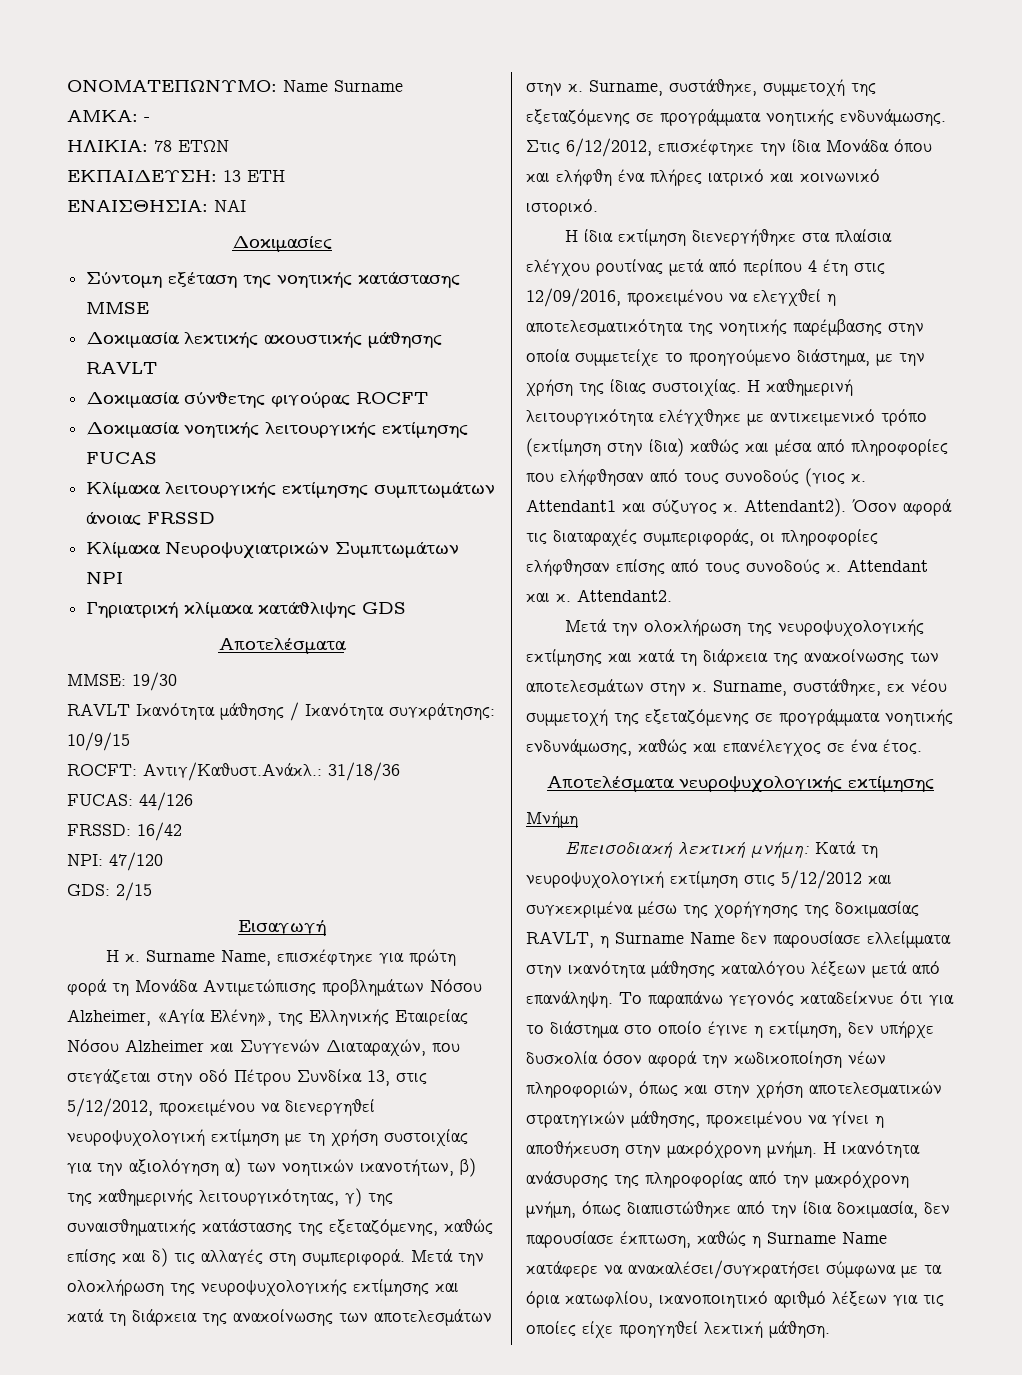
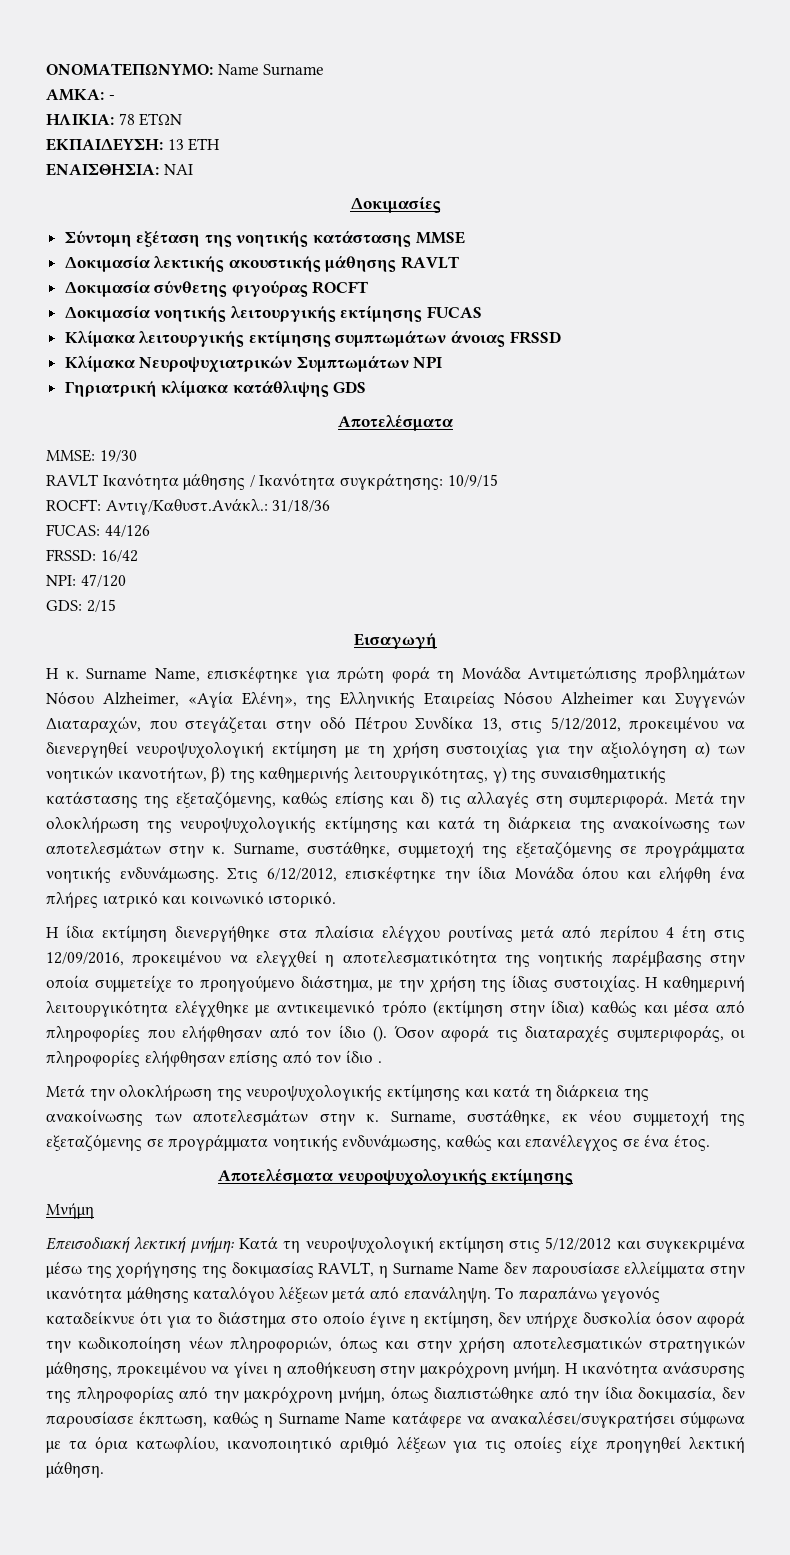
[684,468,866,487] [526,498,846,517] τους συνοδούς (γιος κ. Attendant1 και σύζυγος κ. Attendant2). -> [306,1025,387,1042] τον ίδιο ().
[705,559,928,574] [526,589,672,602] τους συνοδούς κ. Attendant και κ. Attendant2. -> [316,1050,382,1063] τον ίδιο .

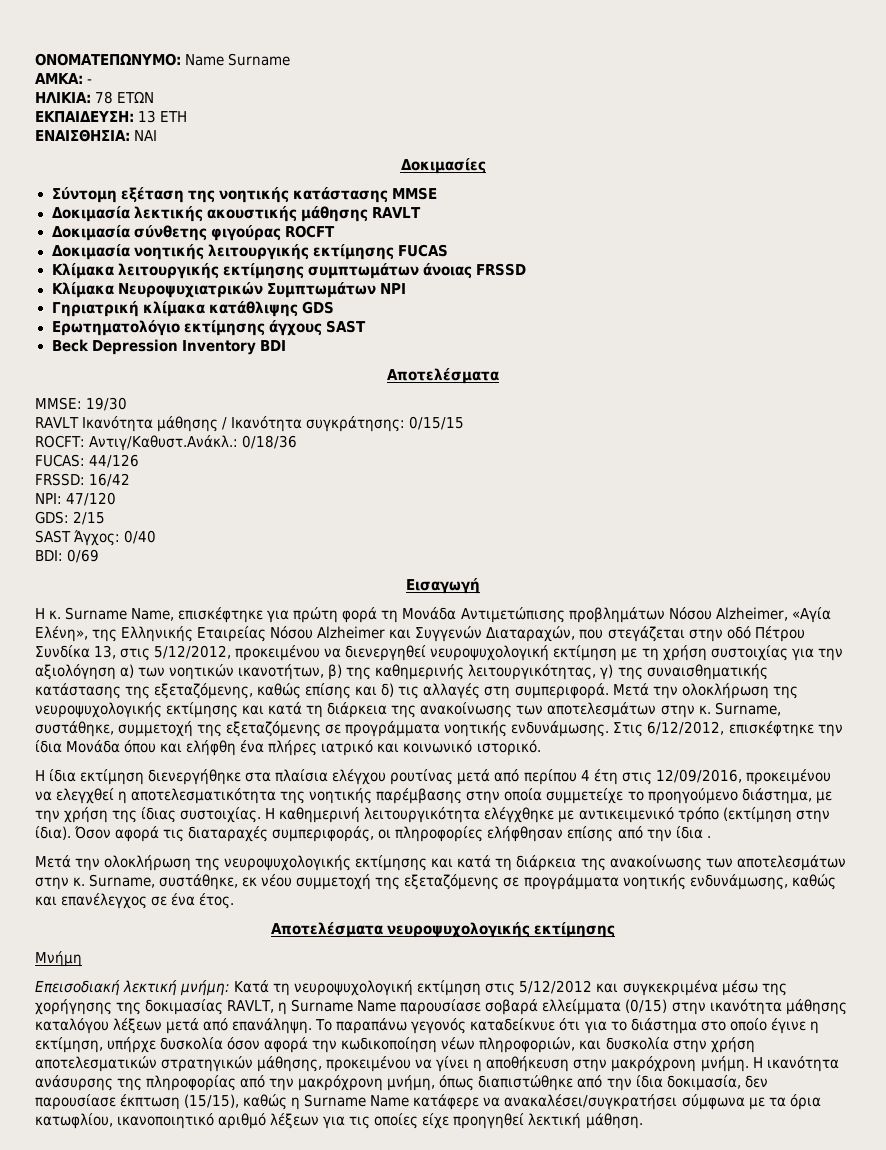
(367, 387) none -> [51,320,366,336] [51,339,286,355] // Ερωτηματολόγιο εκτίμησης άγχους SAST // Beck Depression Inventory BDI
[447,474,498,487] 10/9/15 -> [409,416,465,430] 0/15/15
[272,500,331,512] 31/18/36 -> [242,435,298,449] 0/18/36
(116, 605) none -> [35,530,157,546] [35,549,100,563] // SAST Άγχος: 0/40 // BDI: 0/69
[551,1000,745,1017] [46,1025,387,1042] ίδια) καθώς και μέσα από πληροφορίες που ελήφθησαν από τον ίδιο (). -> [35,826,71,840] ίδια).
[316,1050,373,1063] τον ίδιο -> [646,826,703,842] την ίδια
[504,1261,706,1278] δεν παρουσίασε ελλείμματα -> [400,999,668,1015] παρουσίασε σοβαρά ελλείμματα (0/15)
[498,1312,522,1324] δεν -> (103, 1045) none
[339,1336,410,1353] όπως και -> [579,1037,669,1050] και δυσκολία
[139,1411,208,1428] έκπτωση, -> [120,1094,240,1110] έκπτωση (15/15),

